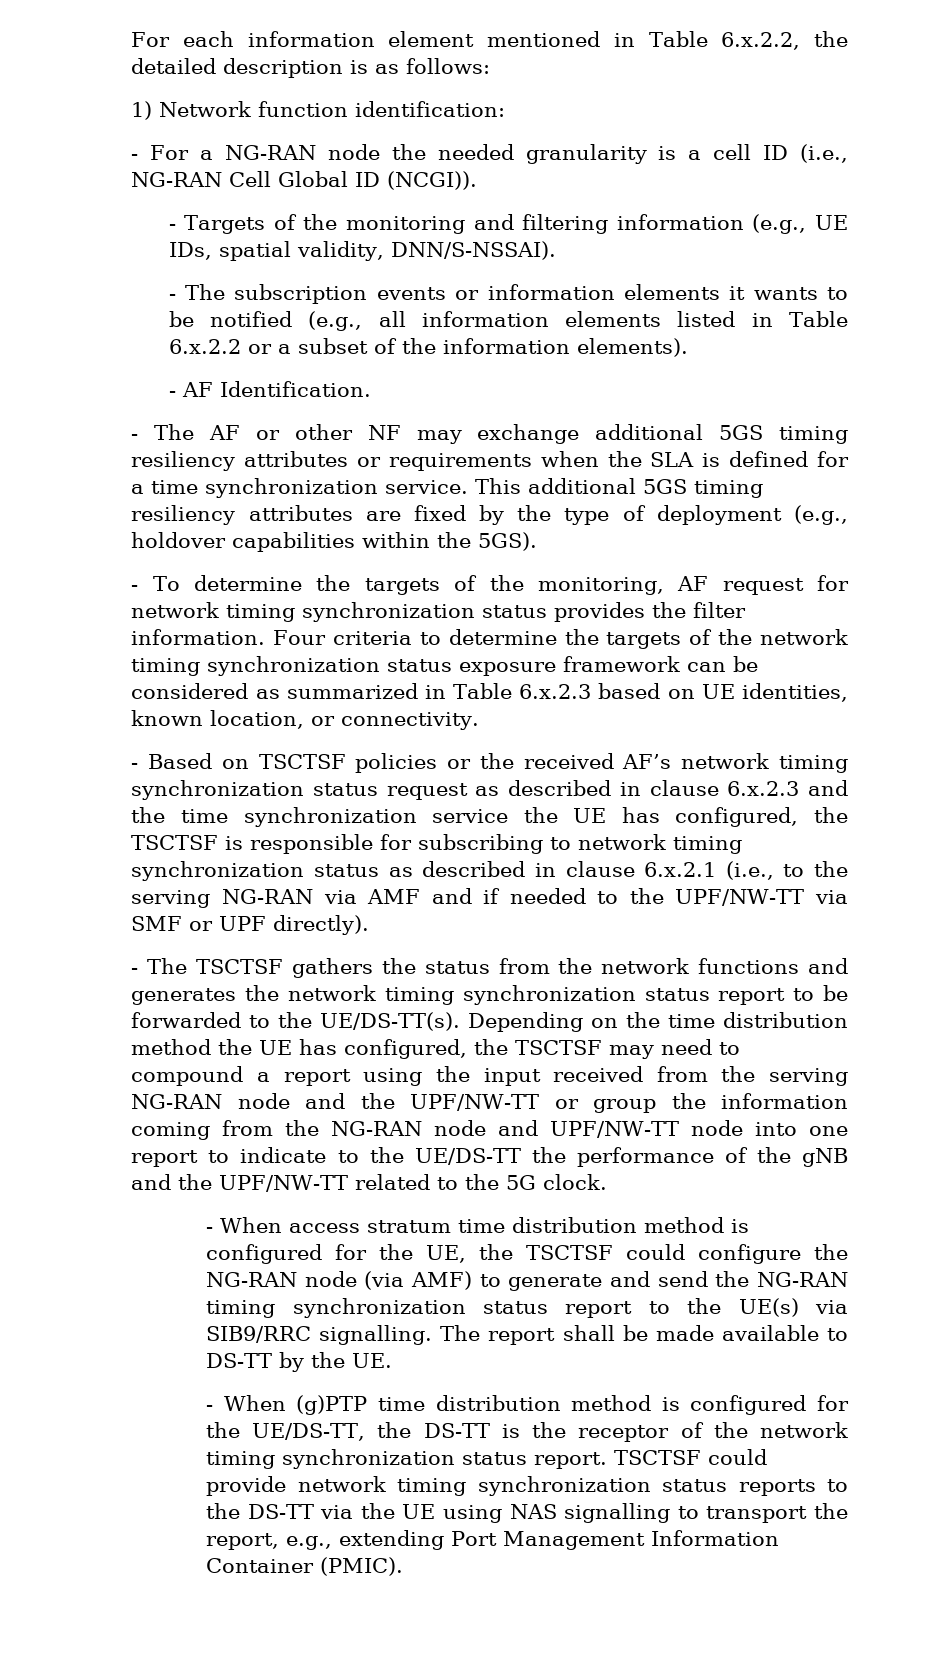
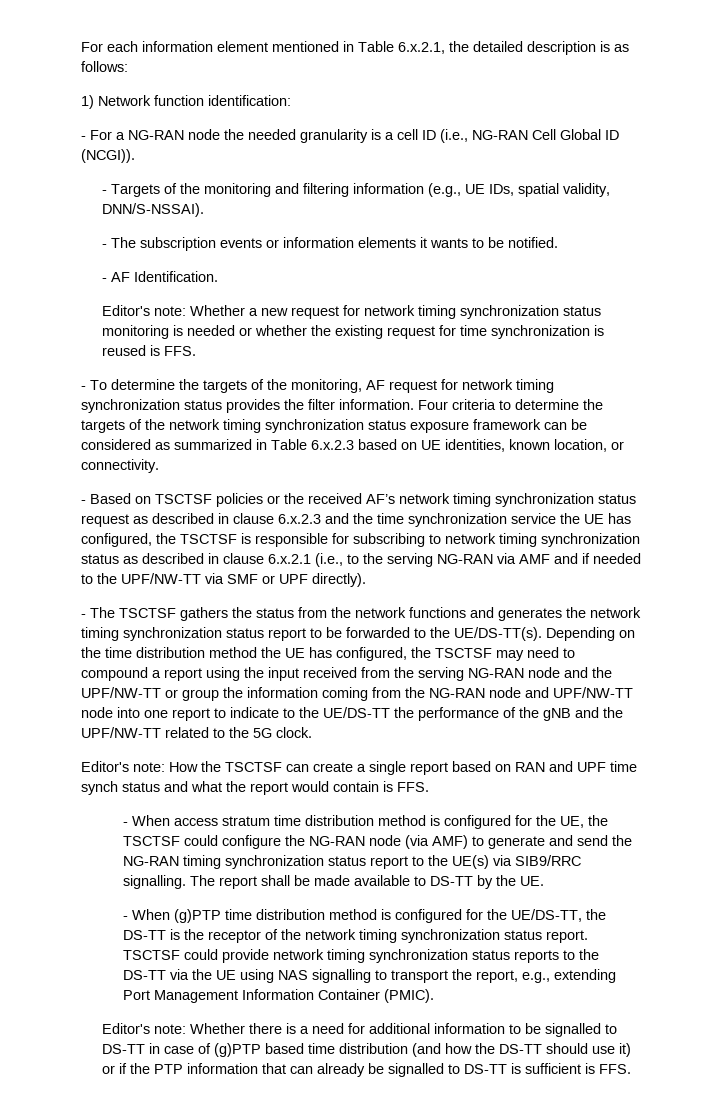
[721,32,801,50] 6.x.2.2, -> [397,42,445,54] 6.x.2.1,
[210,311,849,331] [168,338,688,357] [168,381,371,397] [131,424,848,444] [131,451,849,471] [131,478,764,498] [131,505,849,525] [131,532,538,552] notified (e.g., all information elements listed in Table 6.x.2.2 or a subset of the information elements). // - AF Identification. // - The AF or other NF may exchange additional 5GS timing resiliency attributes or requirements when the SLA is defined for a time synchronization service. This additional 5GS timing resiliency attributes are fixed by the type of deployment (e.g., holdover capabilities within the 5GS). -> [507,237,558,248] [101,271,218,282] [101,305,601,319] [101,325,604,339] [101,345,196,356] notified. // - AF Identification. // Editor's note: Whether a new request for network timing synchronization status monitoring is needed or whether the existing request for time synchronization is reused is FFS.
(608, 1182) none -> [80,761,637,775] [80,781,429,795] // Editor's note: How the TSCTSF can create a single report based on RAN and UPF time synch status and what the report would contain is FFS.
(404, 1566) none -> [101,1023,617,1037] [101,1043,631,1057] [101,1063,631,1077] // Editor's note: Whether there is a need for additional information to be signalled to DS-TT in case of (g)PTP based time distribution (and how the DS-TT should use it) or if the PTP information that can already be signalled to DS-TT is sufficient is FFS.

